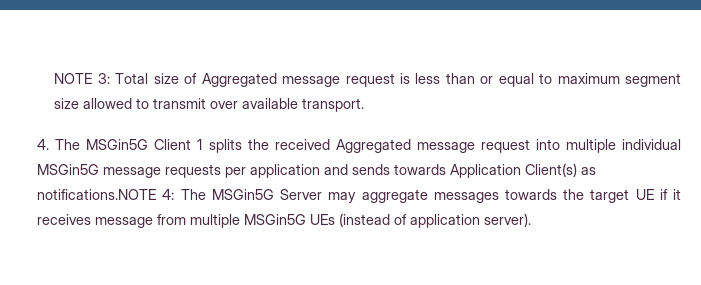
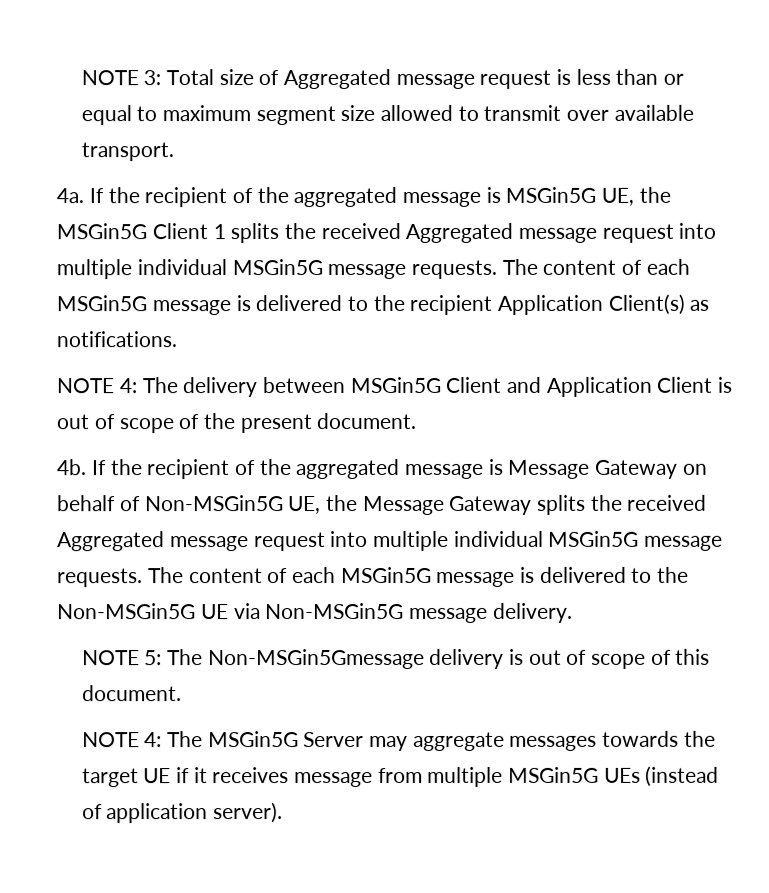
[37,139,81,150] 4. The -> [56,186,671,208] 4a. If the recipient of the aggregated message is MSGin5G UE, the
[165,163,597,178] [37,189,157,200] requests per application and sends towards Application Client(s) as notifications.NOTE -> [410,258,690,279] [56,293,710,316] [56,331,178,348] [56,376,732,398] [56,412,417,434] [57,458,708,480] [57,494,708,516] [57,530,723,552] [57,566,689,588] [57,602,573,623] [81,648,711,670] [81,685,182,702] [81,732,140,748] requests. The content of each MSGin5G message is delivered to the recipient Application Client(s) as notifications. // NOTE 4: The delivery between MSGin5G Client and Application Client is out of scope of the present document. // 4b. If the recipient of the aggregated message is Message Gateway on behalf of Non-MSGin5G UE, the Message Gateway splits the received Aggregated message request into multiple individual MSGin5G message requests. The content of each MSGin5G message is delivered to the Non-MSGin5G UE via Non-MSGin5G message delivery. // NOTE 5: The Non-MSGin5Gmessage delivery is out of scope of this document. // NOTE

